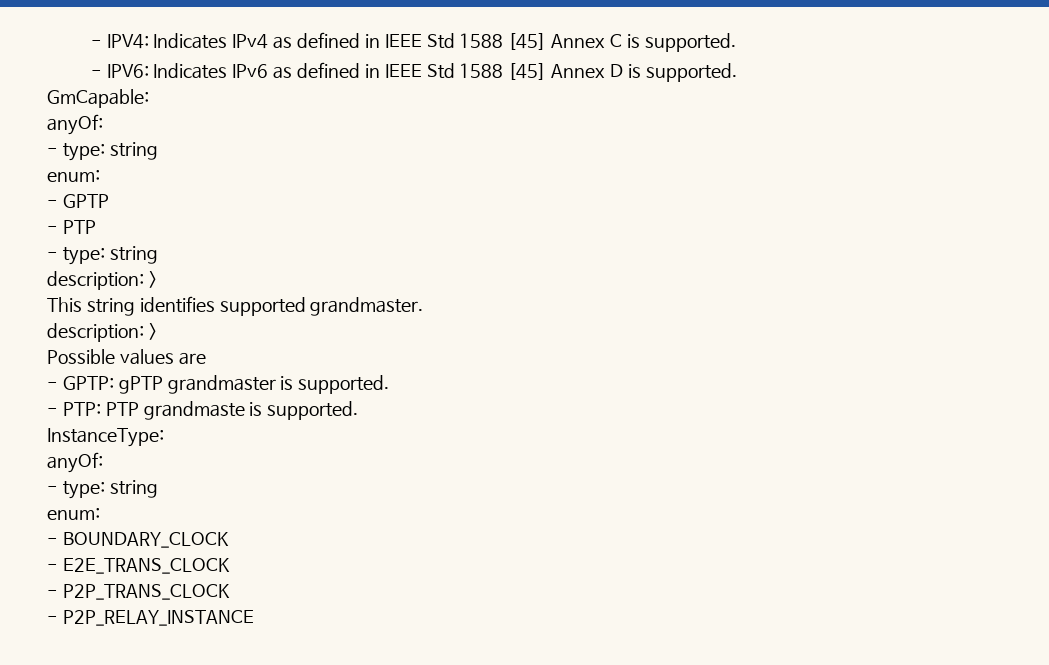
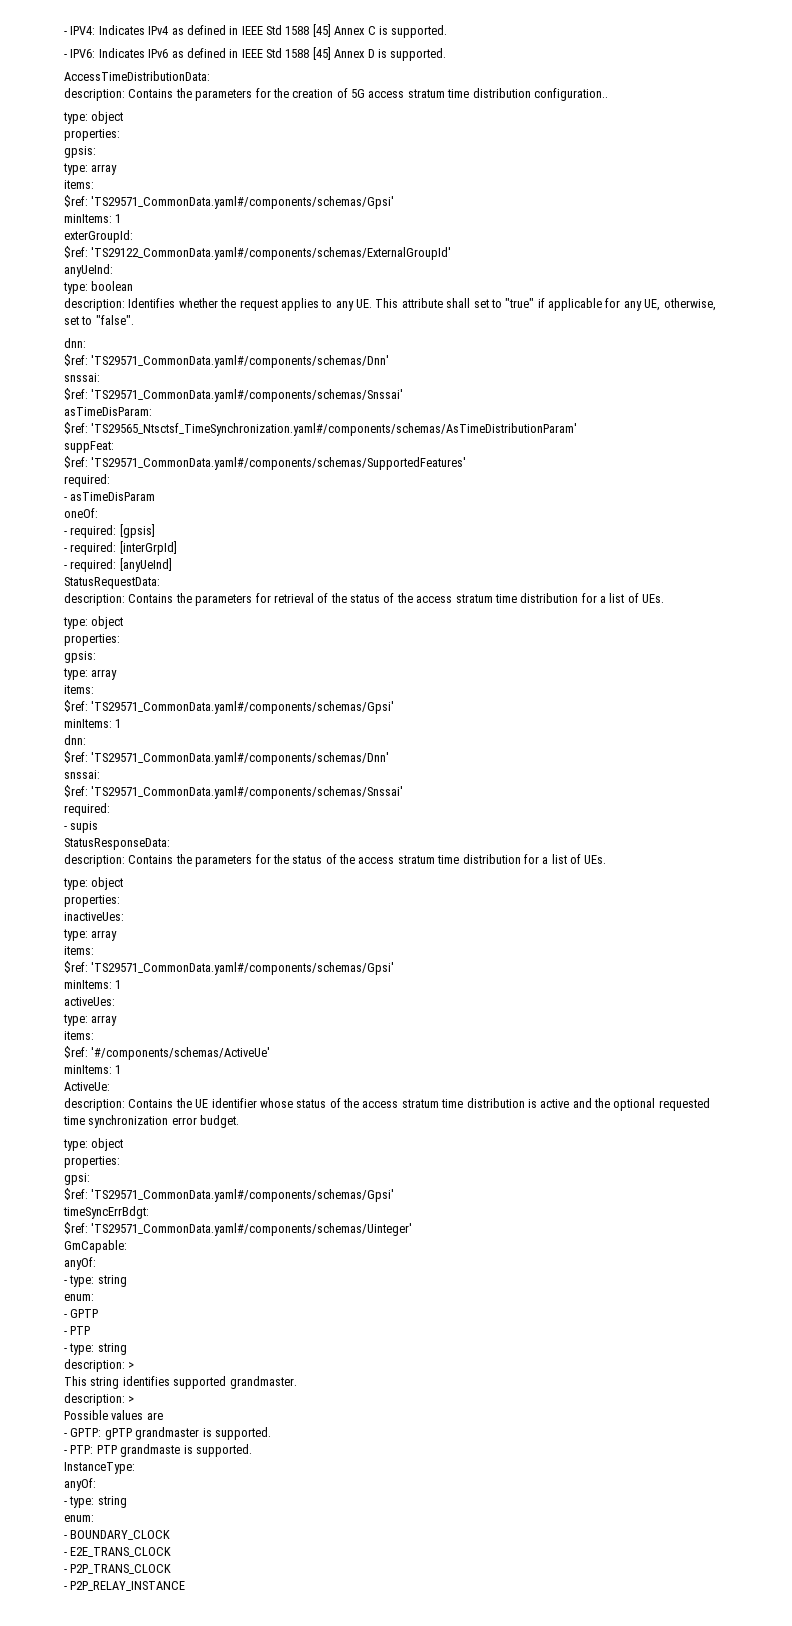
(737, 72) none -> [64,71,210,81] [64,88,608,101] [63,111,124,124] [64,129,120,141] [64,146,96,158] [63,163,118,175] [64,180,94,189] [64,195,395,209] [64,214,122,223] [64,230,133,243] [64,246,452,260] [64,264,113,277] [63,281,134,294] [64,298,716,311] [64,315,134,325] [64,338,86,348] [64,354,390,368] [64,373,100,382] [64,388,404,402] [64,407,152,416] [64,422,578,436] [64,441,114,453] [64,456,467,470] [64,474,110,487] [64,492,156,501] [64,508,98,518] [64,524,155,538] [64,541,177,555] [64,558,172,572] [64,577,160,589] [64,593,665,606] [63,616,124,629] [64,634,120,646] [64,651,96,663] [63,668,118,680] [64,685,94,694] [64,700,395,714] [64,719,122,728] [64,735,86,745] [64,751,390,765] [64,770,100,779] [64,785,404,799] [64,803,110,816] [64,821,99,833] [64,838,170,850] [64,854,607,867] [63,877,124,890] [64,895,120,907] [64,912,124,921] [63,929,118,941] [64,946,94,955] [64,961,395,975] [64,980,122,989] [64,997,115,1006] [63,1014,118,1026] [64,1031,94,1040] [64,1046,271,1060] [64,1065,122,1074] [64,1082,110,1091] [64,1098,710,1111] [63,1115,240,1128] [63,1138,124,1151] [64,1156,120,1168] [64,1173,90,1185] [64,1188,395,1202] [63,1206,149,1219] [64,1222,413,1236] // AccessTimeDistributionData: // description: Contains the parameters for the creation of 5G access stratum time distribution configuration.. // type: object // properties: // gpsis: // type: array // items: // $ref: 'TS29571_CommonData.yaml#/components/schemas/Gpsi' // minItems: 1 // exterGroupId: // $ref: 'TS29122_CommonData.yaml#/components/schemas/ExternalGroupId' // anyUeInd: // type: boolean // description: Identifies whether the request applies to any UE. This attribute shall set to "true" if applicable for any UE, otherwise, set to "false". // dnn: // $ref: 'TS29571_CommonData.yaml#/components/schemas/Dnn' // snssai: // $ref: 'TS29571_CommonData.yaml#/components/schemas/Snssai' // asTimeDisParam: // $ref: 'TS29565_Ntsctsf_TimeSynchronization.yaml#/components/schemas/AsTimeDistributionParam' // suppFeat: // $ref: 'TS29571_CommonData.yaml#/components/schemas/SupportedFeatures' // required: // - asTimeDisParam // oneOf: // - required: [gpsis] // - required: [interGrpId] // - required: [anyUeInd] // StatusRequestData: // description: Contains the parameters for retrieval of the status of the access stratum time distribution for a list of UEs. // type: object // properties: // gpsis: // type: array // items: // $ref: 'TS29571_CommonData.yaml#/components/schemas/Gpsi' // minItems: 1 // dnn: // $ref: 'TS29571_CommonData.yaml#/components/schemas/Dnn' // snssai: // $ref: 'TS29571_CommonData.yaml#/components/schemas/Snssai' // required: // - supis // StatusResponseData: // description: Contains the parameters for the status of the access stratum time distribution for a list of UEs. // type: object // properties: // inactiveUes: // type: array // items: // $ref: 'TS29571_CommonData.yaml#/components/schemas/Gpsi' // minItems: 1 // activeUes: // type: array // items: // $ref: '#/components/schemas/ActiveUe' // minItems: 1 // ActiveUe: // description: Contains the UE identifier whose status of the access stratum time distribution is active and the optional requested time synchronization error budget. // type: object // properties: // gpsi: // $ref: 'TS29571_CommonData.yaml#/components/schemas/Gpsi' // timeSyncErrBdgt: // $ref: 'TS29571_CommonData.yaml#/components/schemas/Uinteger'

